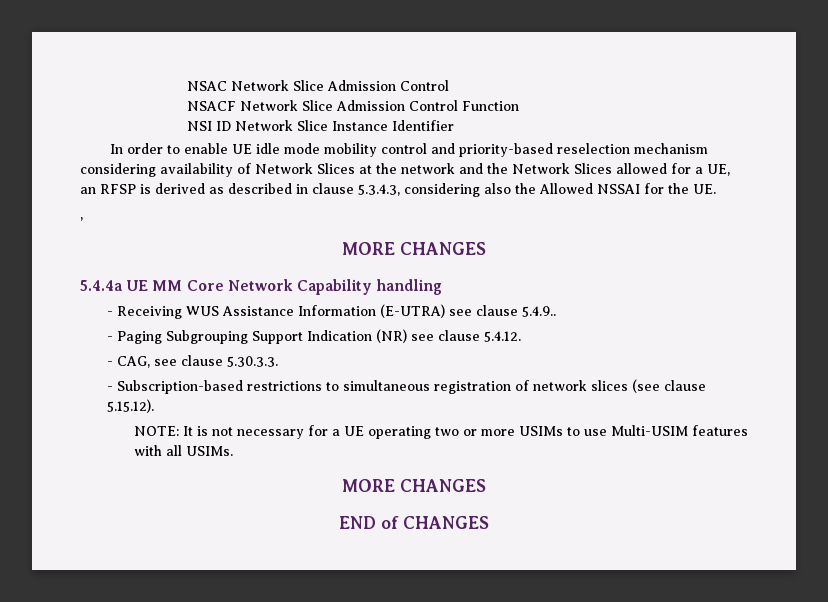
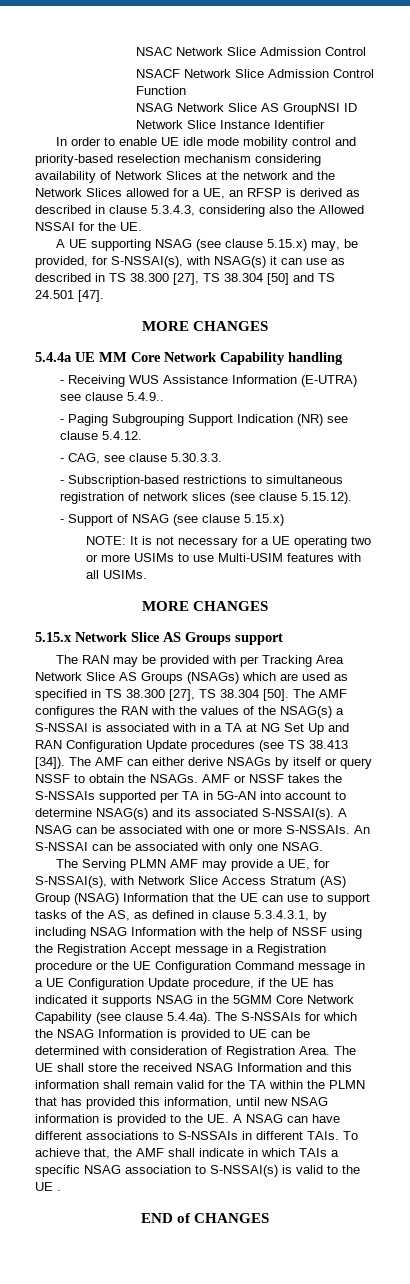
[187,121,213,131] NSI -> [136,103,341,115] NSAG Network Slice AS GroupNSI
[80,217,83,221] , -> [55,239,358,251] [35,256,345,268] [35,273,335,285] [35,290,104,302] A UE supporting NSAG (see clause 5.15.x) may, be provided, for S-NSSAI(s), with NSAG(s) it can use as described in TS 38.300 [27], TS 38.304 [50] and TS 24.501 [47].
(154, 406) none -> [60,514,285,526] // - Support of NSAG (see clause 5.15.x)
(486, 485) none -> [35,632,283,645] [55,655,344,667] [35,672,348,684] [35,689,347,701] [35,706,344,718] [35,723,349,735] [35,740,348,752] [35,757,372,769] [35,774,342,783] [35,791,346,803] [35,808,347,820] [35,825,370,834] [35,842,323,854] [55,859,330,871] [35,876,346,888] [35,893,370,905] [35,910,327,922] [35,927,362,939] [35,944,326,956] [35,961,365,973] [35,978,334,990] [35,995,354,1007] [35,1012,357,1024] [35,1029,310,1041] [35,1046,356,1058] [35,1063,352,1072] [35,1080,365,1089] [35,1097,328,1109] [35,1114,340,1126] [35,1131,358,1140] [35,1148,339,1159] [35,1165,360,1177] [35,1182,61,1191] // 5.15.x Network Slice AS Groups support // The RAN may be provided with per Tracking Area Network Slice AS Groups (NSAGs) which are used as specified in TS 38.300 [27], TS 38.304 [50]. The AMF configures the RAN with the values of the NSAG(s) a S-NSSAI is associated with in a TA at NG Set Up and RAN Configuration Update procedures (see TS 38.413 [34]). The AMF can either derive NSAGs by itself or query NSSF to obtain the NSAGs. AMF or NSSF takes the S-NSSAIs supported per TA in 5G-AN into account to determine NSAG(s) and its associated S-NSSAI(s). A NSAG can be associated with one or more S-NSSAIs. An S-NSSAI can be associated with only one NSAG. // The Serving PLMN AMF may provide a UE, for S-NSSAI(s), with Network Slice Access Stratum (AS) Group (NSAG) Information that the UE can use to support tasks of the AS, as defined in clause 5.3.4.3.1, by including NSAG Information with the help of NSSF using the Registration Accept message in a Registration procedure or the UE Configuration Command message in a UE Configuration Update procedure, if the UE has indicated it supports NSAG in the 5GMM Core Network Capability (see clause 5.4.4a). The S-NSSAIs for which the NSAG Information is provided to UE can be determined with consideration of Registration Area. The UE shall store the received NSAG Information and this information shall remain valid for the TA within the PLMN that has provided this information, until new NSAG information is provided to the UE. A NSAG can have different associations to S-NSSAIs in different TAIs. To achieve that, the AMF shall indicate in which TAIs a specific NSAG association to S-NSSAI(s) is valid to the UE .

